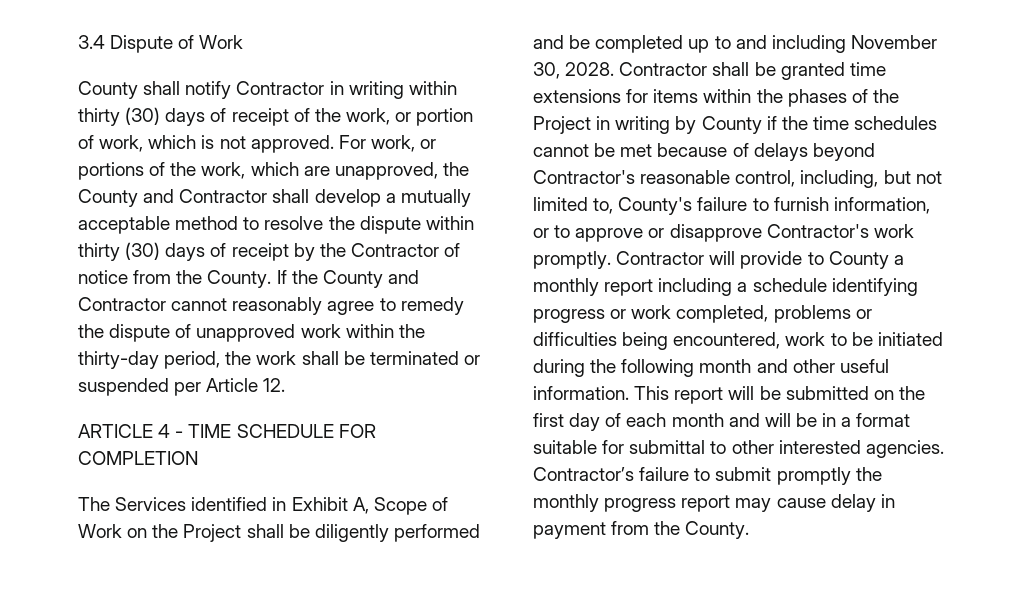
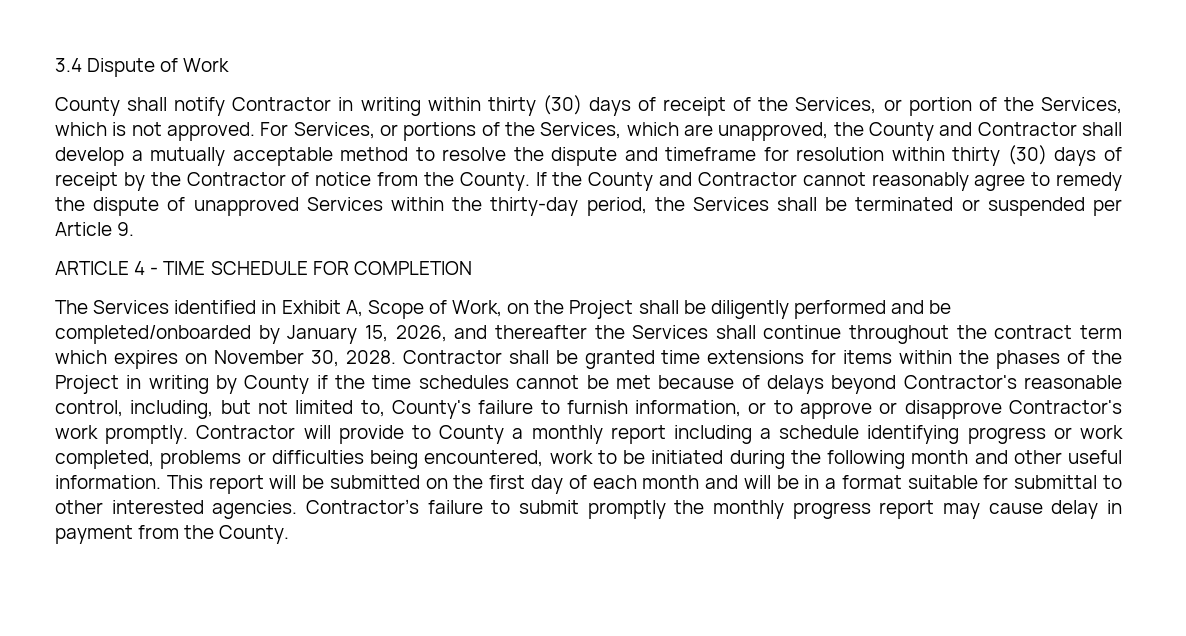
[345,108,390,125] work, -> [795,97,877,114] Services,
[99,135,144,152] work, -> [1003,97,1122,114] the Services,
[370,135,415,152] work, -> [293,122,375,139] Services,
[201,162,246,179] work, -> [540,122,622,139] Services,
(421, 225) none -> [624,147,885,161] and timeframe for resolution
[300,324,341,338] work -> [306,197,383,211] Services
[256,351,297,365] work -> [692,197,769,211] Services
[263,378,286,392] 12. -> [117,222,135,236] 9.
[78,524,122,538] Work -> [452,300,503,317] Work,
[595,35,846,53] completed up to and including -> [55,325,1122,344] [55,350,207,369] completed/onboarded by January 15, 2026, and thereafter the Services shall continue throughout the contract term which expires on

